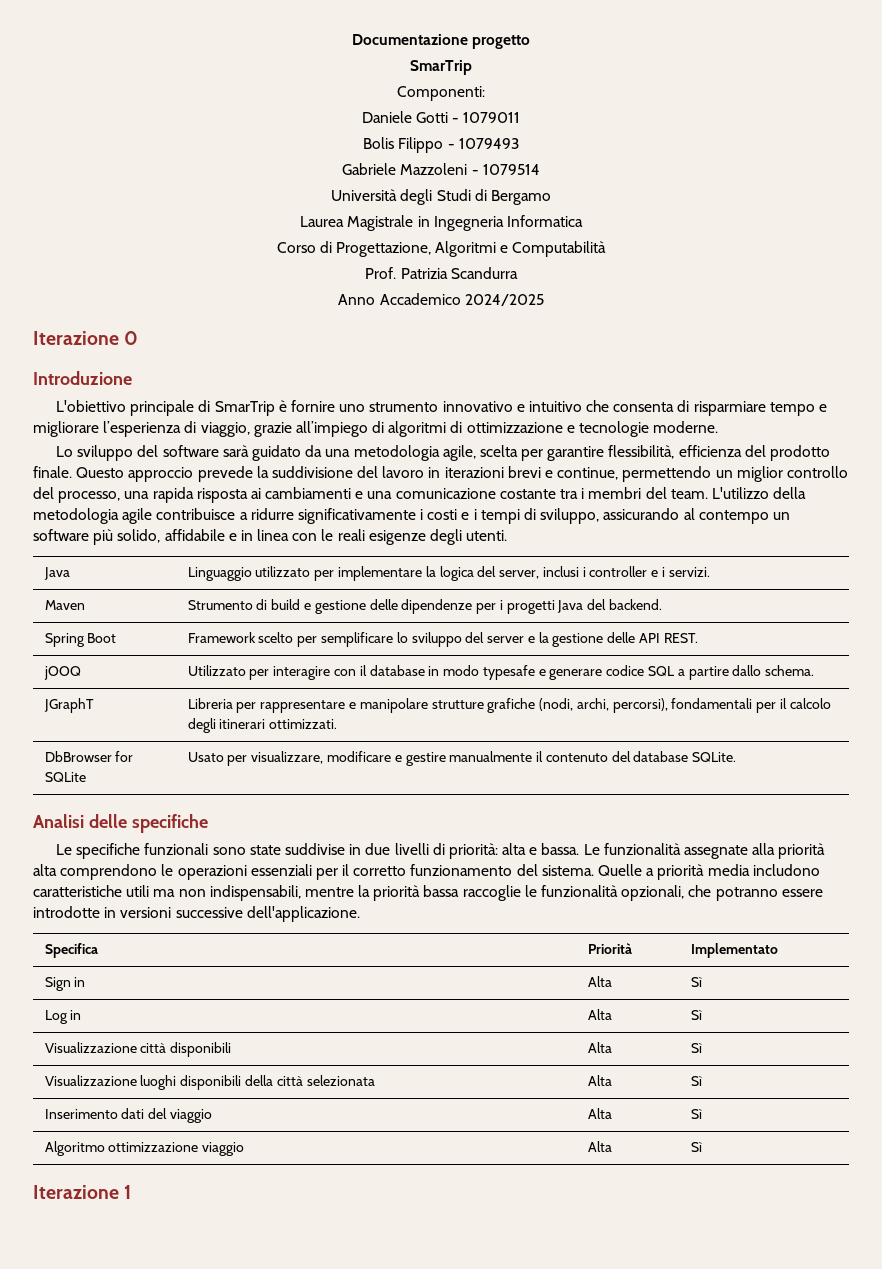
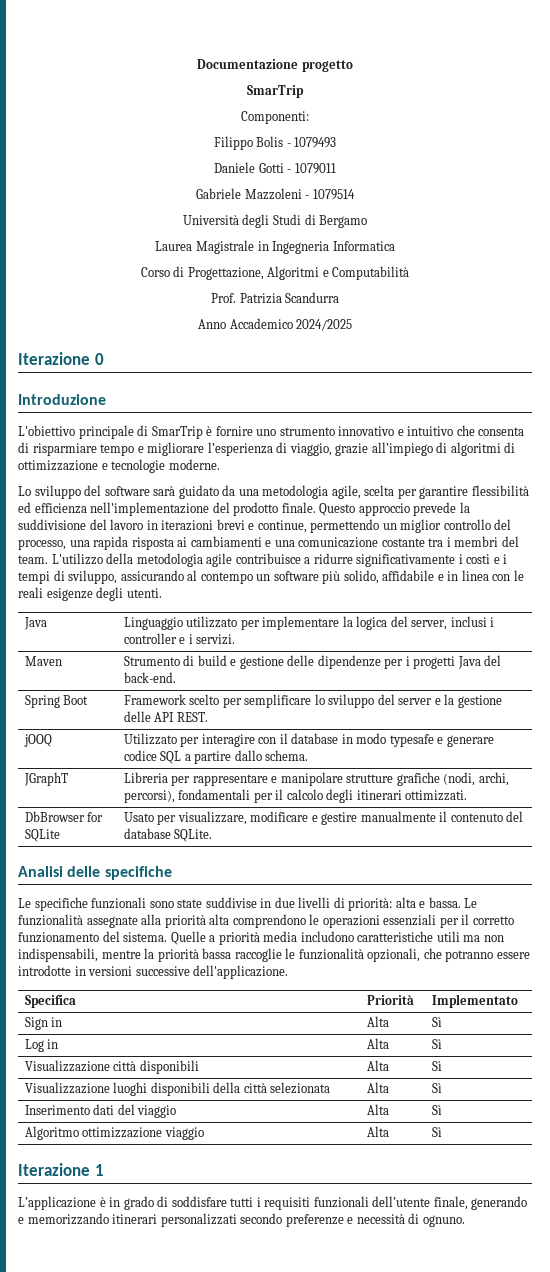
(485, 93) none -> [213,136,337,150] // Filippo Bolis - 1079493
[363,137,519,153] // Bolis Filippo - 1079493 -> (336, 168) none
[608,445,742,459] flessibilità, efficienza -> [471,485,529,496] [18,502,210,516] flessibilità ed efficienza nell’implementazione
[609,599,663,610] backend. -> [123,672,176,683] back-end.
(132, 1192) none -> [18,1196,528,1210] [18,1213,465,1227] // L’applicazione è in grado di soddisfare tutti i requisiti funzionali dell’utente finale, generando e memorizzando itinerari personalizzati secondo preferenze e necessità di ognuno.

